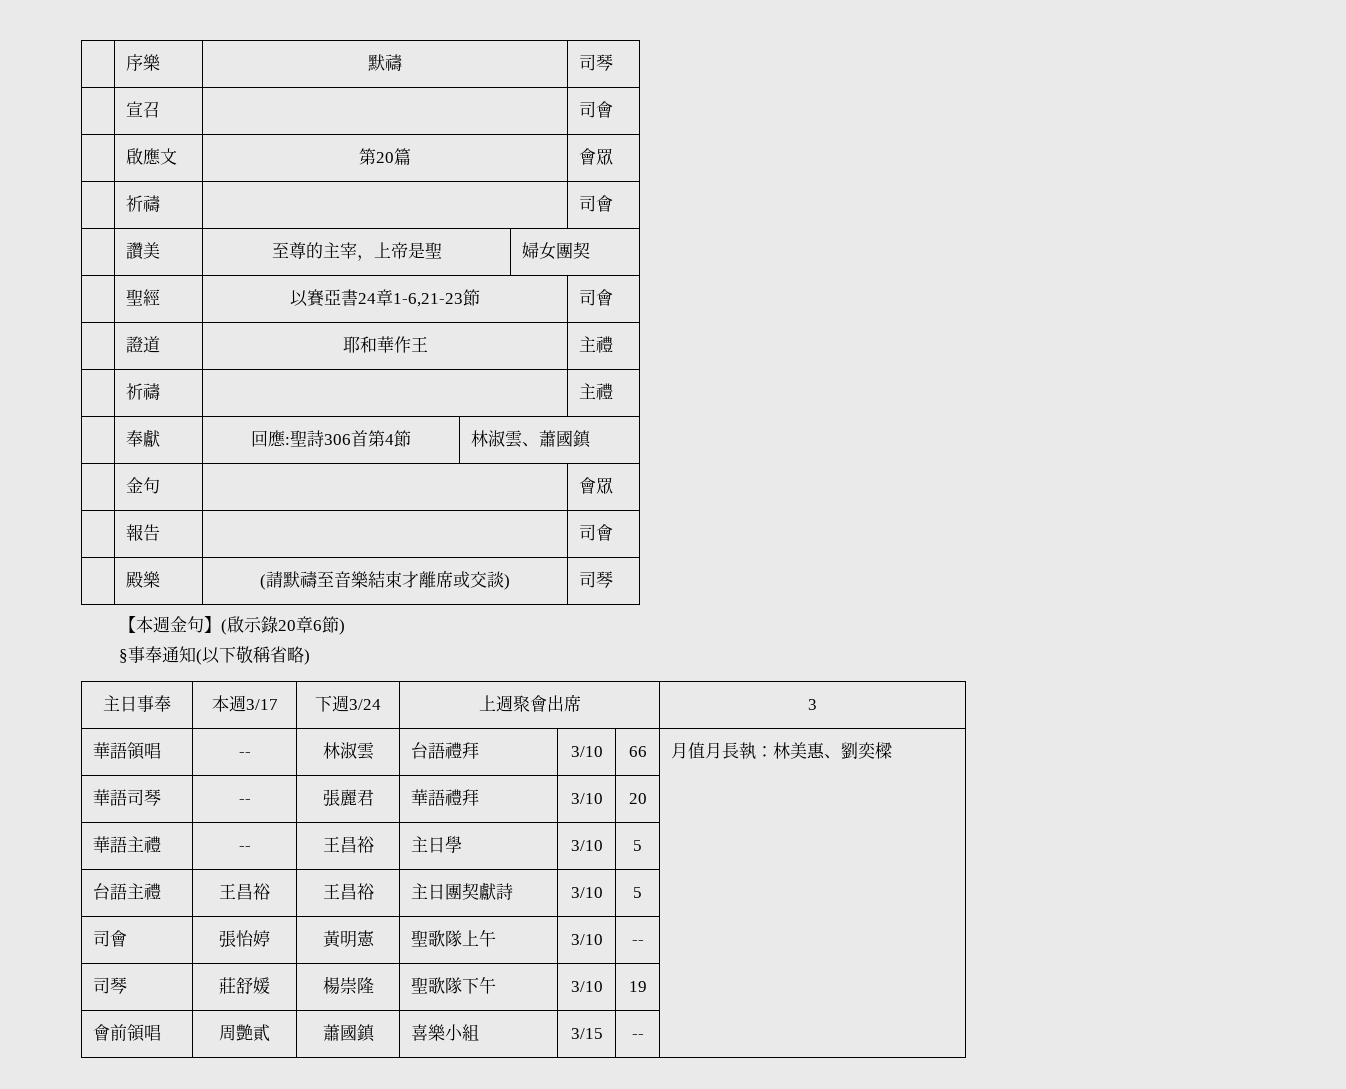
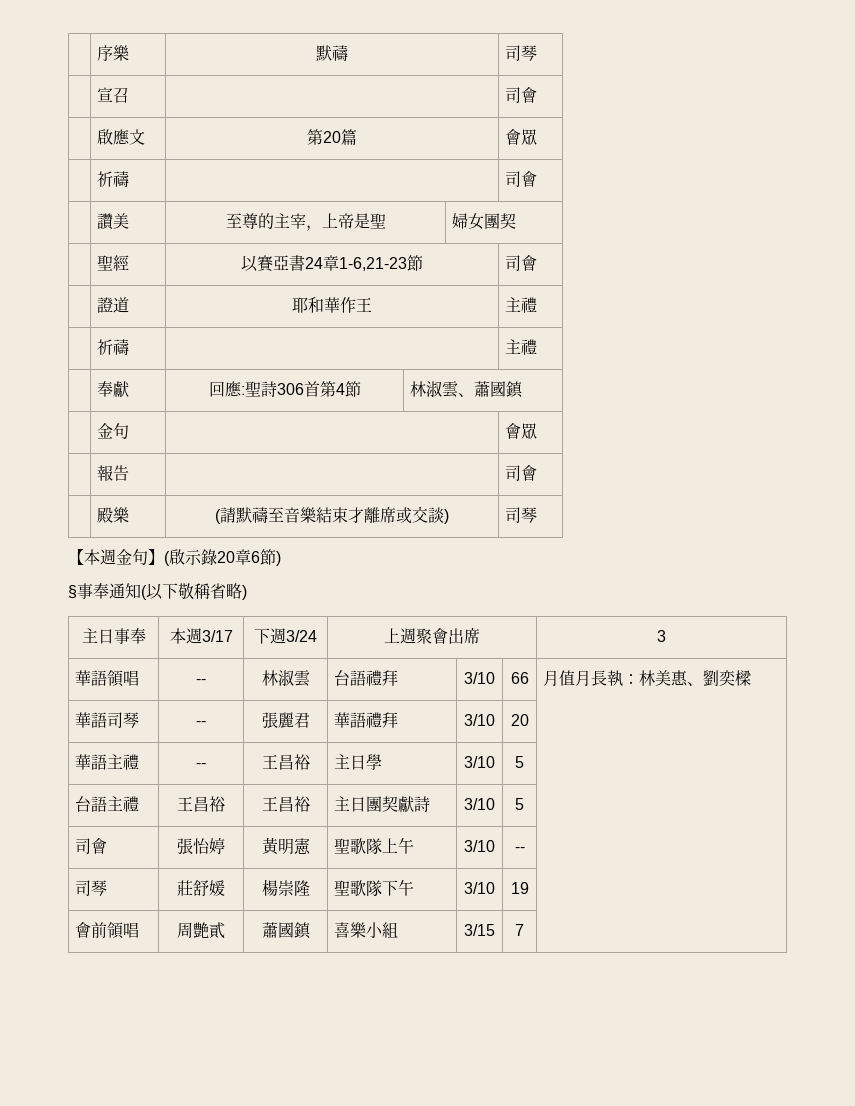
[631,1034,644,1039] -- -> [515,924,524,936] 7

